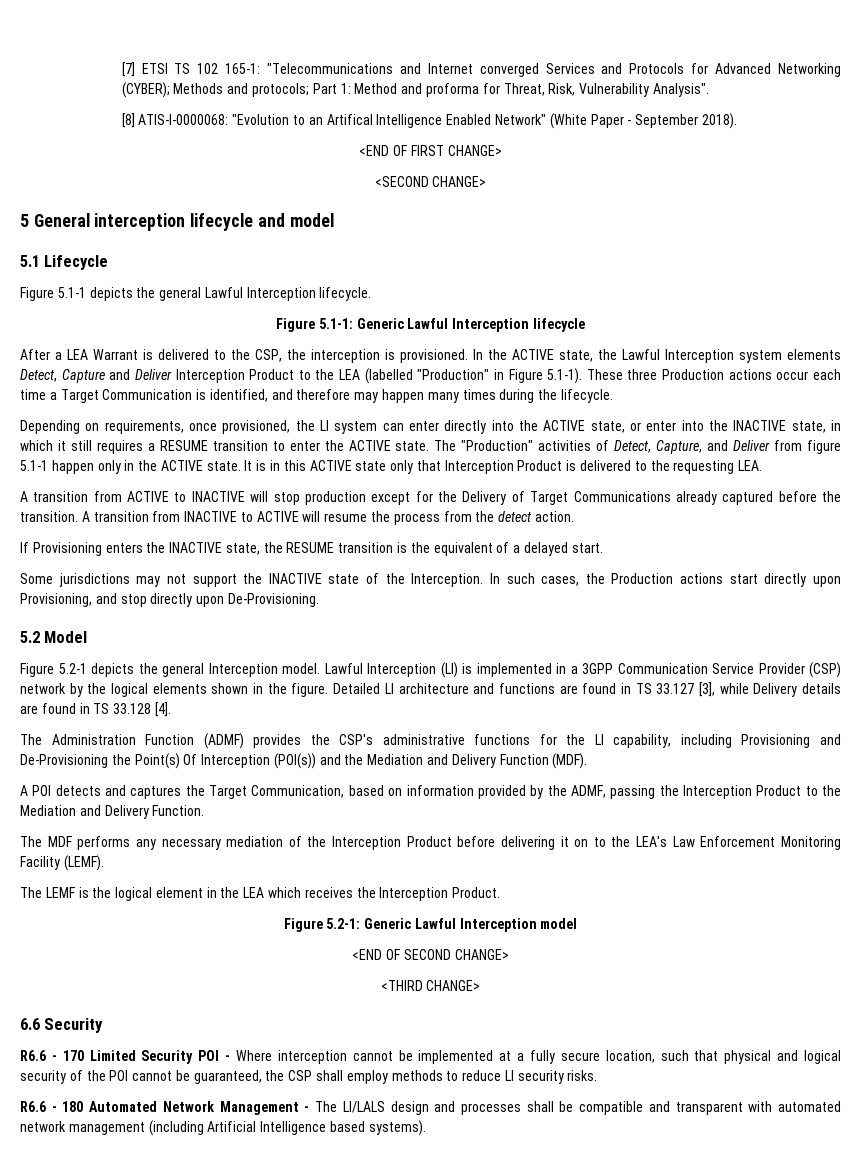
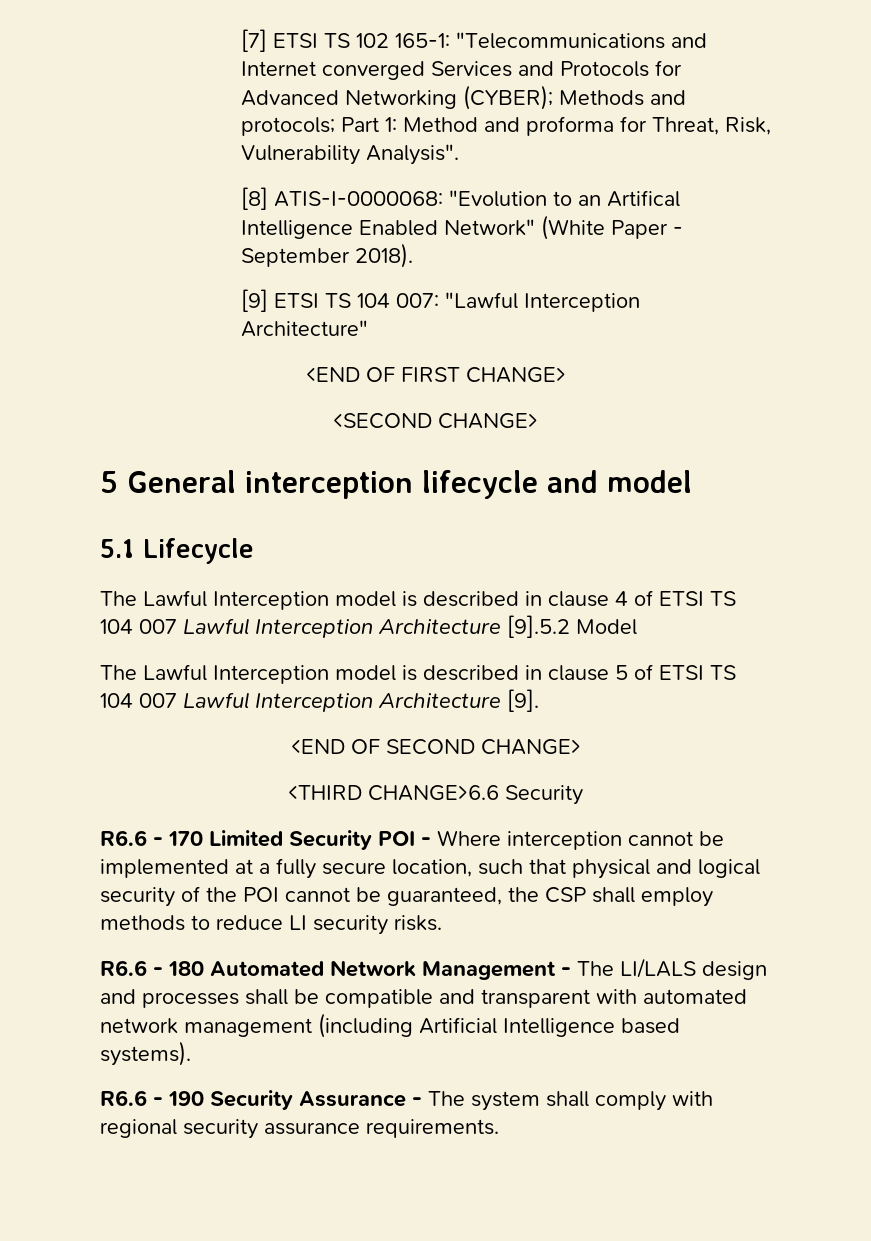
(737, 121) none -> [240,289,640,312] [240,320,368,337] // [9] ETSI TS 104 007: "Lawful Interception Architecture"
[20,287,372,301] [276,318,585,332] [20,349,841,363] [20,368,842,384] [20,389,613,403] [20,420,842,434] [20,440,842,454] [20,460,763,474] [20,491,841,505] [20,511,574,525] [20,542,603,556] [20,573,842,587] [20,593,319,607] [20,631,88,643] [20,662,841,678] [20,682,841,697] [20,702,171,717] [20,733,841,749] [20,753,588,769] [20,785,842,799] [20,805,205,819] [20,836,842,850] [20,855,104,871] [20,887,501,901] [283,918,578,932] Figure 5.1-1 depicts the general Lawful Interception lifecycle. // Figure 5.1-1: Generic Lawful Interception lifecycle // After a LEA Warrant is delivered to the CSP, the interception is provisioned. In the ACTIVE state, the Lawful Interception system elements Detect, Capture and Deliver Interception Product to the LEA (labelled "Production" in Figure 5.1-1). These three Production actions occur each time a Target Communication is identified, and therefore may happen many times during the lifecycle. // Depending on requirements, once provisioned, the LI system can enter directly into the ACTIVE state, or enter into the INACTIVE state, in which it still requires a RESUME transition to enter the ACTIVE state. The "Production" activities of Detect, Capture, and Deliver from figure 5.1-1 happen only in the ACTIVE state. It is in this ACTIVE state only that Interception Product is delivered to the requesting LEA. // A transition from ACTIVE to INACTIVE will stop production except for the Delivery of Target Communications already captured before the transition. A transition from INACTIVE to ACTIVE will resume the process from the detect action. // If Provisioning enters the INACTIVE state, the RESUME transition is the equivalent of a delayed start. // Some jurisdictions may not support the INACTIVE state of the Interception. In such cases, the Production actions start directly upon Provisioning, and stop directly upon De-Provisioning. // 5.2 Model // Figure 5.2-1 depicts the general Interception model. Lawful Interception (LI) is implemented in a 3GPP Communication Service Provider (CSP) network by the logical elements shown in the figure. Detailed LI architecture and functions are found in TS 33.127 [3], while Delivery details are found in TS 33.128 [4]. // The Administration Function (ADMF) provides the CSP's administrative functions for the LI capability, including Provisioning and De-Provisioning the Point(s) Of Interception (POI(s)) and the Mediation and Delivery Function (MDF). // A POI detects and captures the Target Communication, based on information provided by the ADMF, passing the Interception Product to the Mediation and Delivery Function. // The MDF performs any necessary mediation of the Interception Product before delivering it on to the LEA's Law Enforcement Monitoring Facility (LEMF). // The LEMF is the logical element in the LEA which receives the Interception Product. // Figure 5.2-1: Generic Lawful Interception model -> [100,590,736,610] [100,615,637,638] [100,664,736,684] [100,689,539,712] The Lawful Interception model is described in clause 4 of ETSI TS 104 007 Lawful Interception Architecture [9].5.2 Model // The Lawful Interception model is described in clause 5 of ETSI TS 104 007 Lawful Interception Architecture [9].
[426,980,481,991] [20,1018,40,1030] CHANGE> // 6.6 -> [368,785,499,801] CHANGE>6.6
(426, 1128) none -> [100,1090,713,1111] [100,1119,499,1139] // R6.6 - 190 Security Assurance - The system shall comply with regional security assurance requirements.

